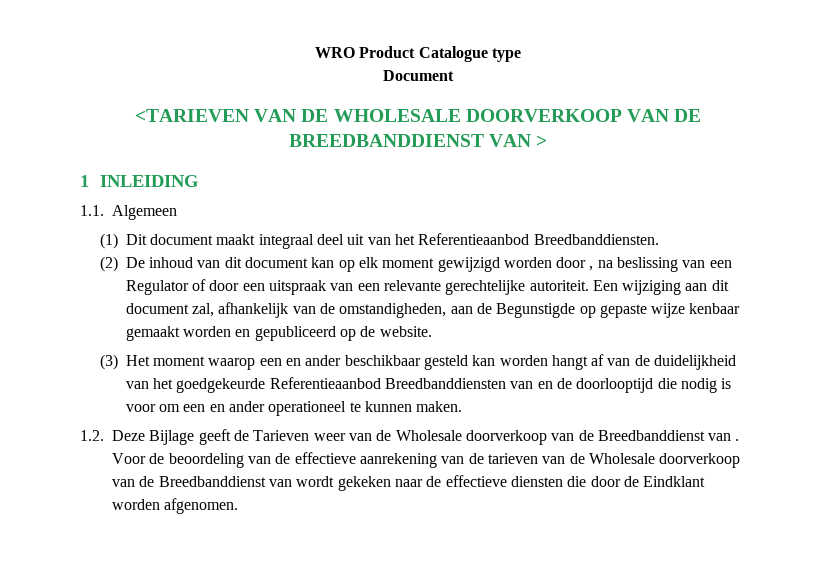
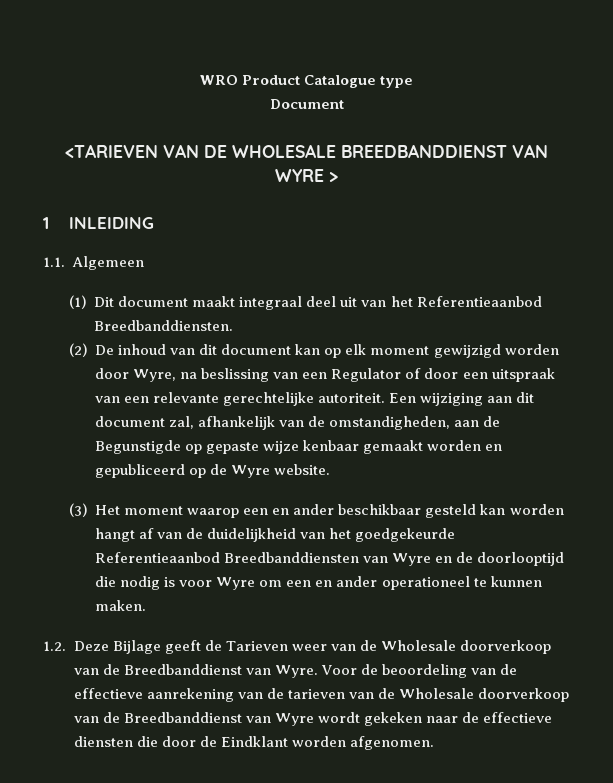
[465,109,702,122] DOORVERKOOP VAN DE -> (336, 151) none
(531, 140) none -> [275,169,324,182] WYRE
[589,266,594,271] , -> [133,369,177,382] Wyre,
(376, 331) none -> [231,465,271,478] Wyre
(534, 385) none -> [392,553,432,566] Wyre
(156, 408) none -> [216,577,256,590] Wyre
[735,439,740,441] . -> [274,665,318,678] Wyre.
(292, 483) none -> [274,713,314,726] Wyre

